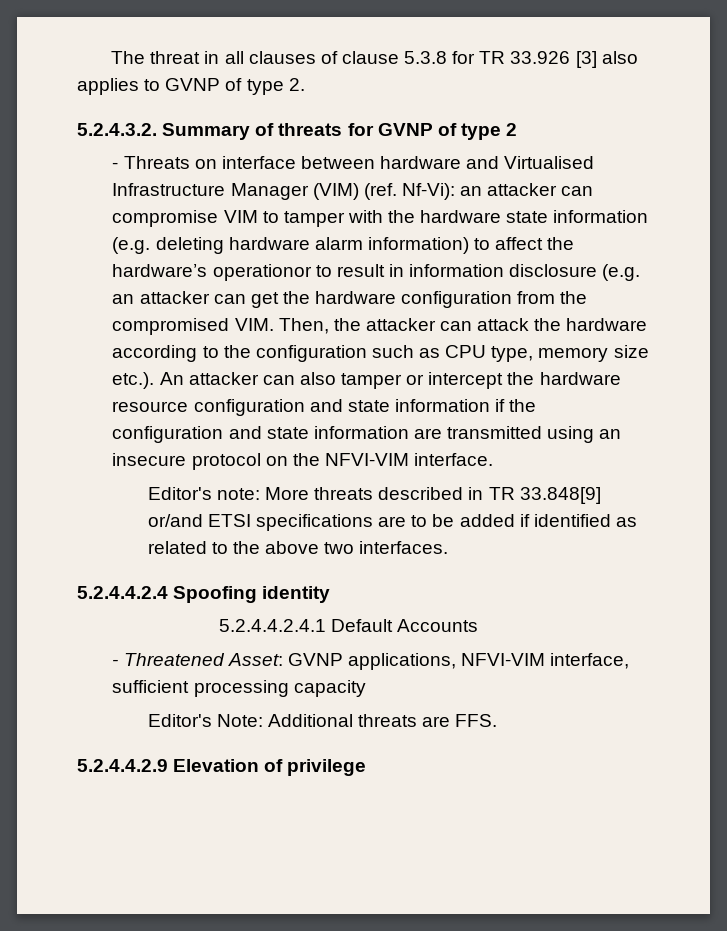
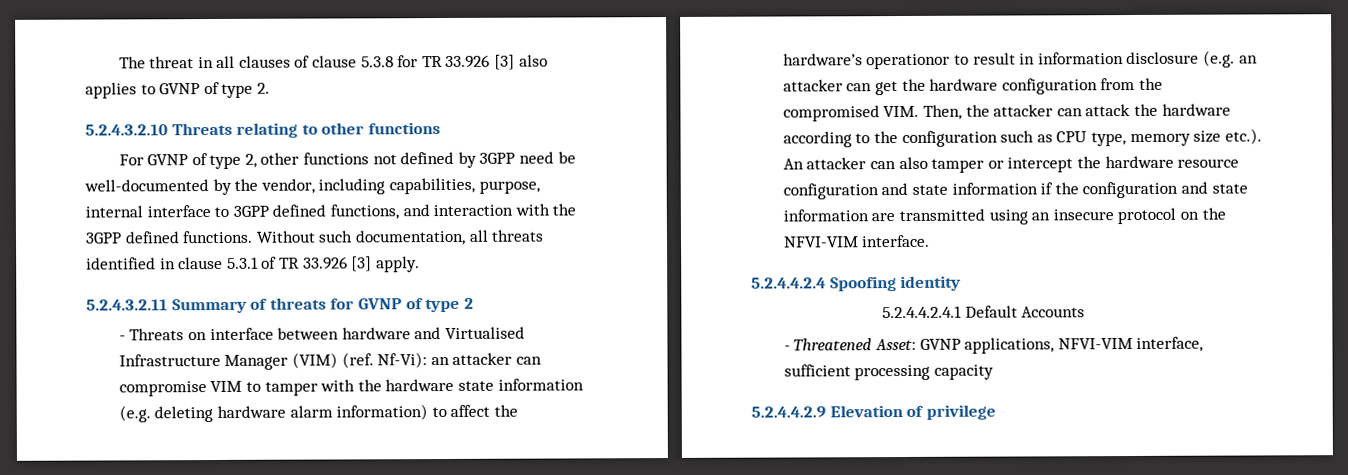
[77,123,157,136] 5.2.4.3.2. -> [85,122,441,138] [118,151,576,170] [84,177,540,196] [85,203,577,220] [85,229,545,246] [86,256,420,273] [86,299,168,311] 5.2.4.3.2.10 Threats relating to other functions // For GVNP of type 2, other functions not defined by 3GPP need be well-documented by the vendor, including capabilities, purpose, internal interface to 3GPP defined functions, and interaction with the 3GPP defined functions. Without such documentation, all threats identified in clause 5.3.1 of TR 33.926 [3] apply. // 5.2.4.3.2.11
[147,487,601,504] [147,514,637,531] [147,541,449,554] // Editor's note: More threats described in TR 33.848[9] or/and ETSI specifications are to be added if identified as related to the above two interfaces. -> (931, 241) none
[147,714,498,727] // Editor's Note: Additional threats are FFS. -> (994, 372) none

